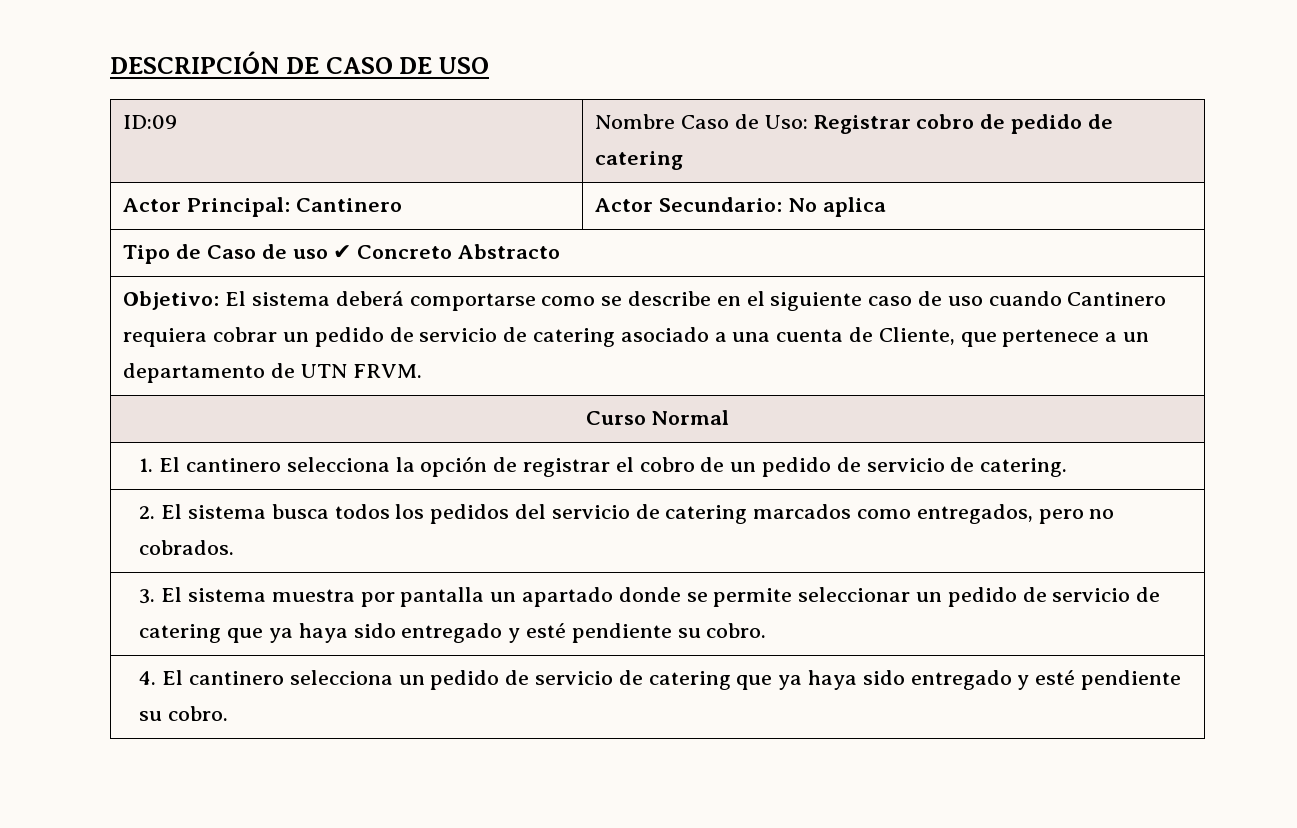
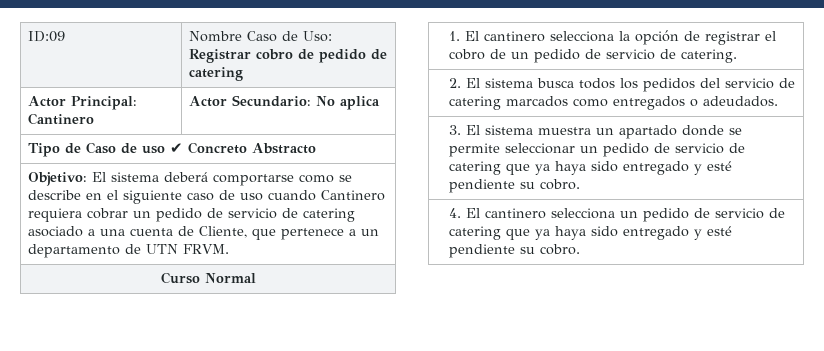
[110,51,489,74] DESCRIPCIÓN DE CASO DE USO // -> (27, 36) none
[916,504,1115,524] [139,540,235,555] entregados, pero no cobrados. -> [612,96,778,110] entregados o adeudados.
[360,587,485,607] por pantalla -> (591, 131) none

